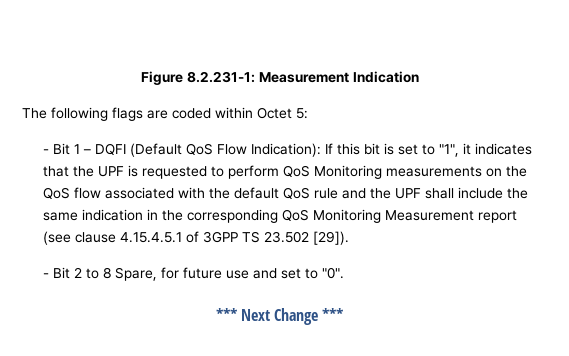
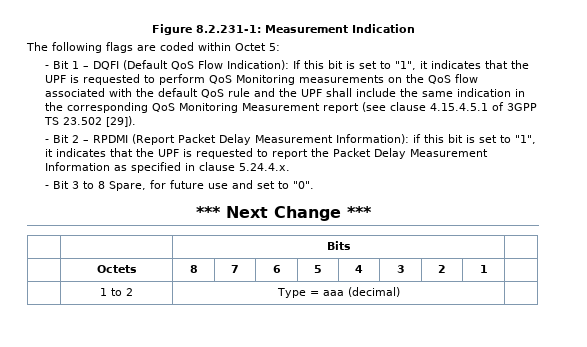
(82, 272) none -> [83,134,537,145] [45,148,489,159] [45,162,291,173] [45,181,80,189] – RPDMI (Report Packet Delay Measurement Information): if this bit is set to "1", it indicates that the UPF is requested to report the Packet Delay Measurement Information as specified in clause 5.24.4.x. // - Bit 3
(345, 314) none -> [326,241,351,250] [96,265,137,273] [189,265,198,273] [231,265,239,273] [272,265,281,273] [314,265,322,273] [355,265,363,273] [396,265,405,273] [438,265,446,273] [479,265,488,273] [100,288,133,296] [276,287,400,298] // | | Bits | // | Octets | 8 | 7 | 6 | 5 | 4 | 3 | 2 | 1 | // | 1 to 2 | Type = aaa (decimal) |

